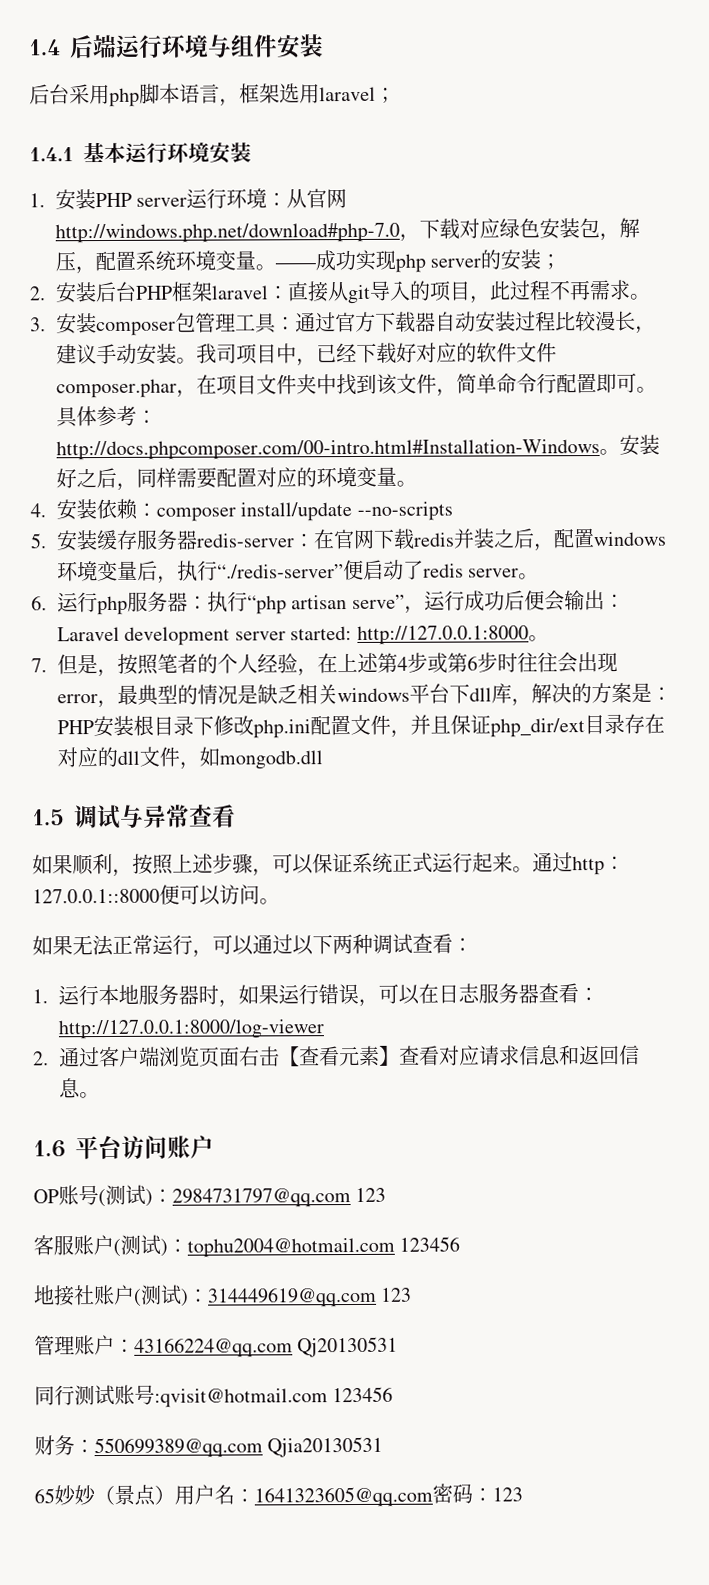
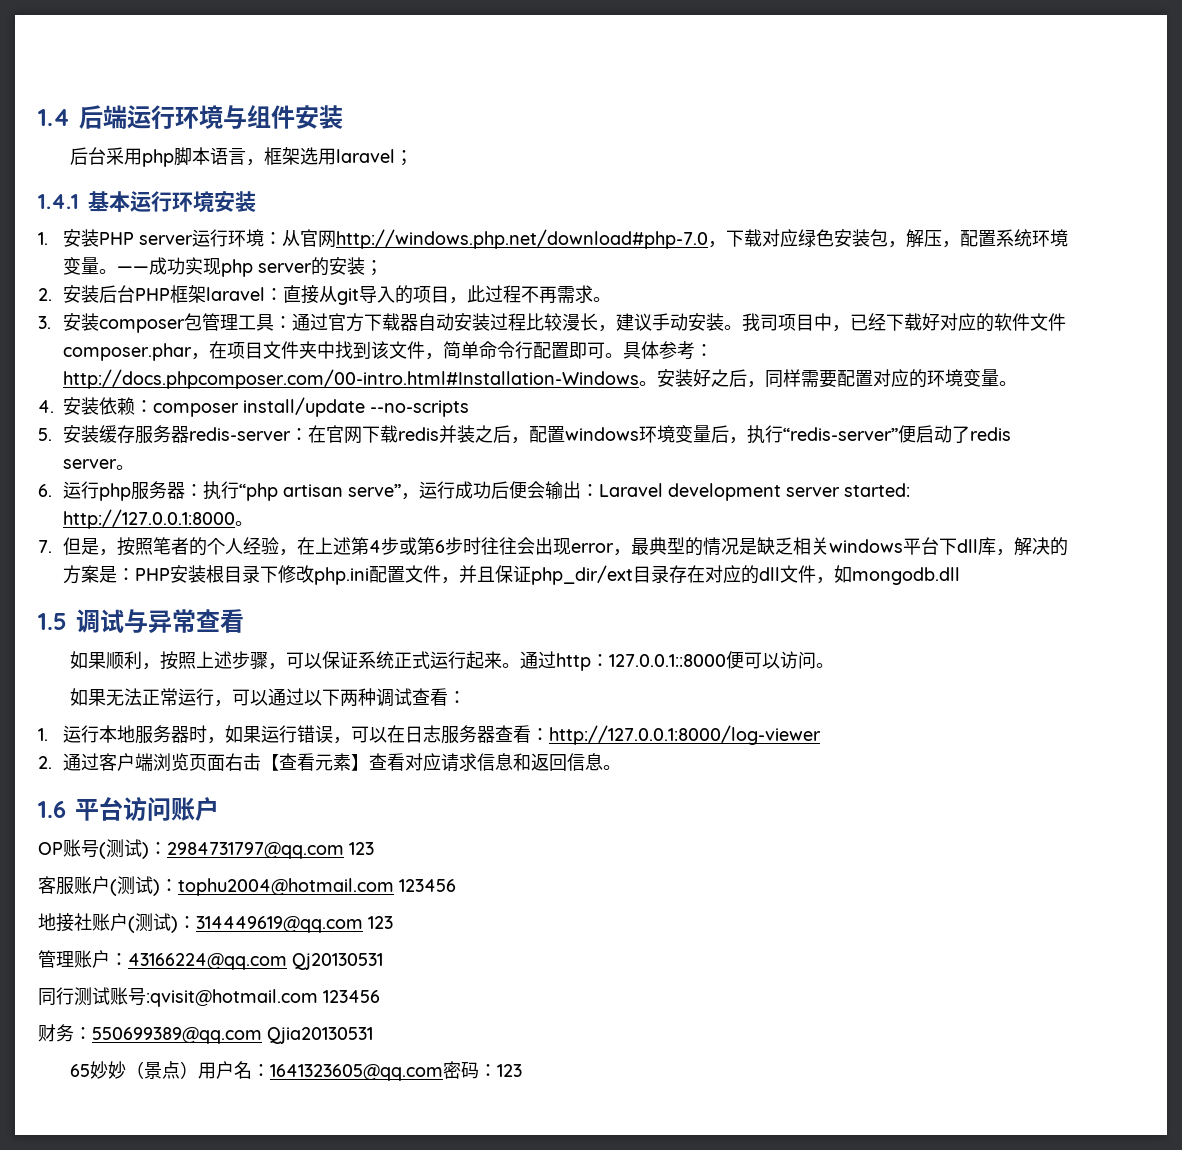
[217,564,345,579] “./redis-server” -> [783,427,899,441] “redis-server”

